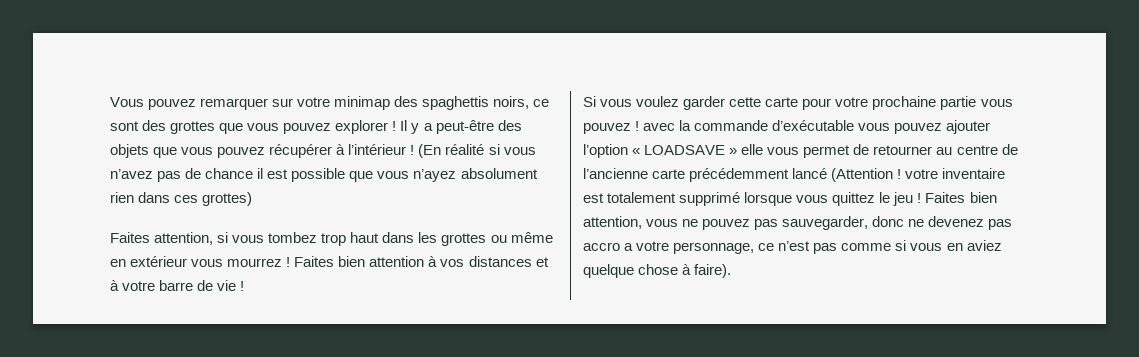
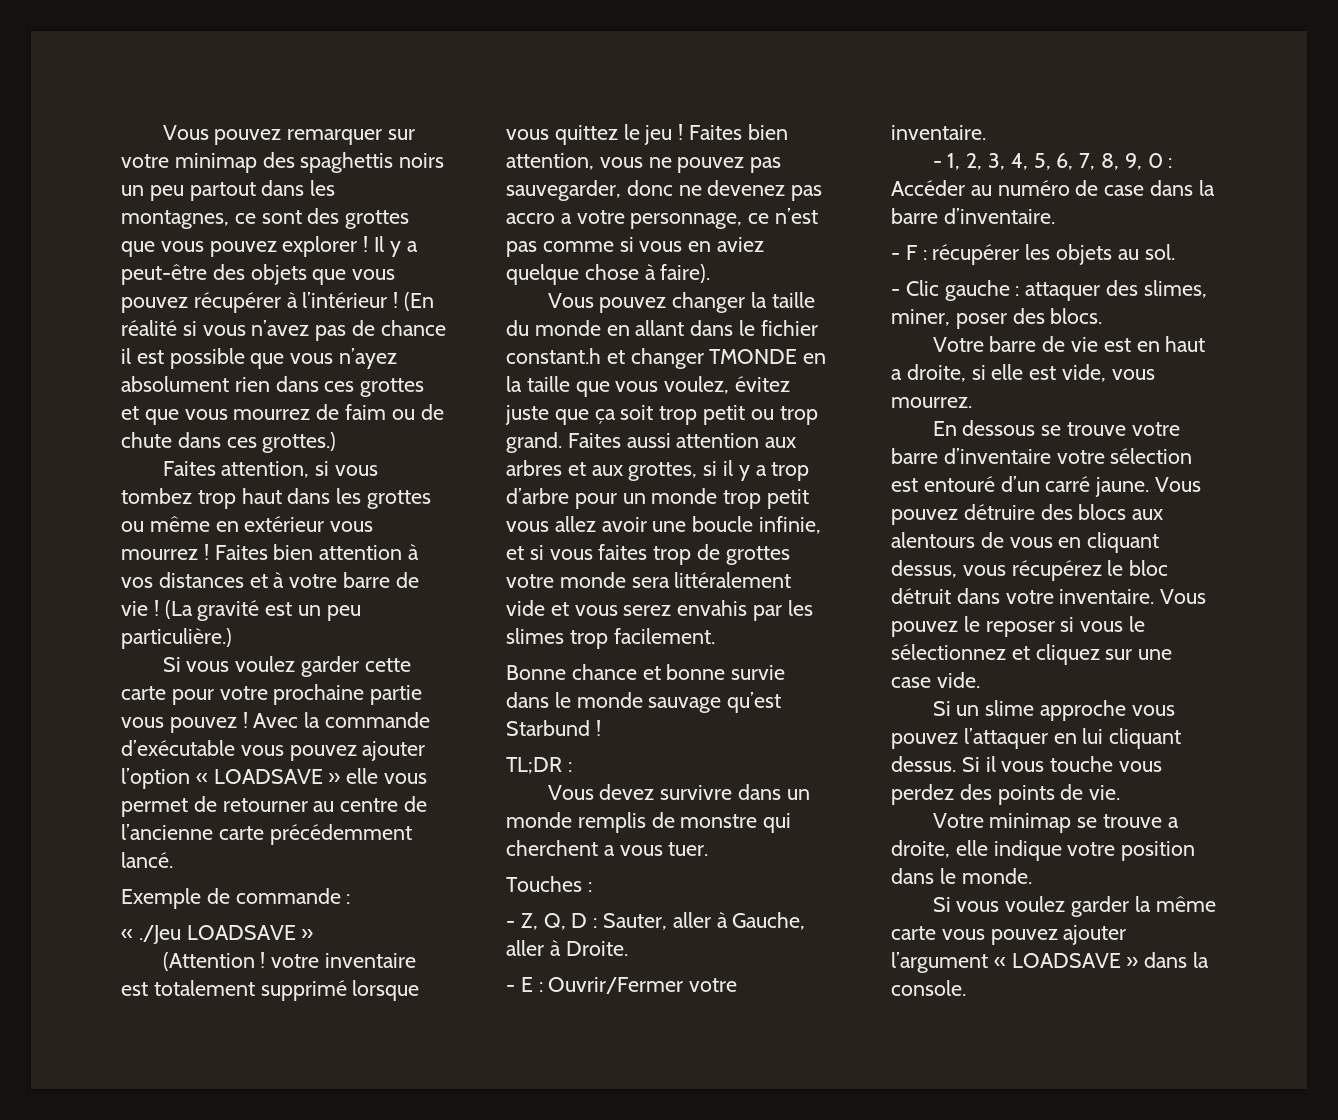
[493,96,530,109] noirs, -> [399,153,445,168] [121,180,336,201] [121,210,229,229] noirs un peu partout dans les montagnes,
[202,192,253,206] grottes) -> [360,378,425,397] [121,404,444,425] [121,432,337,453] grottes et que vous mourrez de faim ou de chute dans ces grottes.)
(245, 286) none -> [164,600,361,621] [121,628,232,649] (La gravité est un peu particulière.)
[643,123,676,131] avec -> [253,713,299,728] Avec
[792,168,828,179] lancé -> [121,852,173,868] [121,888,351,909] [121,925,314,944] lancé. // Exemple de commande : // « ./Jeu LOADSAVE » //
(732, 271) none -> [547,292,815,313] [506,320,818,336] [506,348,827,369] [506,376,791,397] [505,405,818,425] [506,432,797,453] [506,460,810,481] [506,488,810,509] [506,516,822,534] [506,544,790,565] [506,572,792,588] [506,600,813,621] [506,628,715,649] [506,664,786,680] [506,692,782,713] [506,720,601,736] [506,757,572,774] [547,784,810,800] [506,812,792,833] [506,840,709,856] [506,876,592,892] [506,912,806,930] [506,940,628,956] [506,977,738,994] [891,125,986,140] [932,153,1173,170] [891,180,1215,196] [891,208,1055,224] [891,244,1175,265] [891,280,1207,301] [891,308,1103,329] [932,336,1206,352] [891,364,1155,382] [891,397,972,408] [932,420,1180,436] [891,448,1193,464] [891,476,1202,497] [891,504,1164,525] [891,532,1160,553] [891,560,1169,581] [891,588,1207,604] [891,616,1146,637] [891,644,1173,665] [891,672,980,688] [932,700,1175,721] [891,728,1182,749] [891,756,1163,772] [891,784,1121,805] [932,813,1179,833] [891,840,1196,861] [891,868,1032,884] [932,896,1216,917] [891,925,1127,945] [891,952,1209,973] [891,980,966,996] // Vous pouvez changer la taille du monde en allant dans le fichier constant.h et changer TMONDE en la taille que vous voulez, évitez juste que ça soit trop petit ou trop grand. Faites aussi attention aux arbres et aux grottes, si il y a trop d’arbre pour un monde trop petit vous allez avoir une boucle infinie, et si vous faites trop de grottes votre monde sera littéralement vide et vous serez envahis par les slimes trop facilement. // Bonne chance et bonne survie dans le monde sauvage qu’est Starbund ! // TL;DR : // Vous devez survivre dans un monde remplis de monstre qui cherchent a vous tuer. // Touches : // - Z, Q, D : Sauter, aller à Gauche, aller à Droite. // - E : Ouvrir/Fermer votre inventaire. // - 1, 2, 3, 4, 5, 6, 7, 8, 9, 0 : Accéder au numéro de case dans la barre d’inventaire. // - F : récupérer les objets au sol. // - Clic gauche : attaquer des slimes, miner, poser des blocs. // Votre barre de vie est en haut a droite, si elle est vide, vous mourrez. // En dessous se trouve votre barre d’inventaire votre sélection est entouré d’un carré jaune. Vous pouvez détruire des blocs aux alentours de vous en cliquant dessus, vous récupérez le bloc détruit dans votre inventaire. Vous pouvez le reposer si vous le sélectionnez et cliquez sur une case vide. // Si un slime approche vous pouvez l’attaquer en lui cliquant dessus. Si il vous touche vous perdez des points de vie. // Votre minimap se trouve a droite, elle indique votre position dans le monde. // Si vous voulez garder la même carte vous pouvez ajouter l’argument « LOADSAVE » dans la console.

